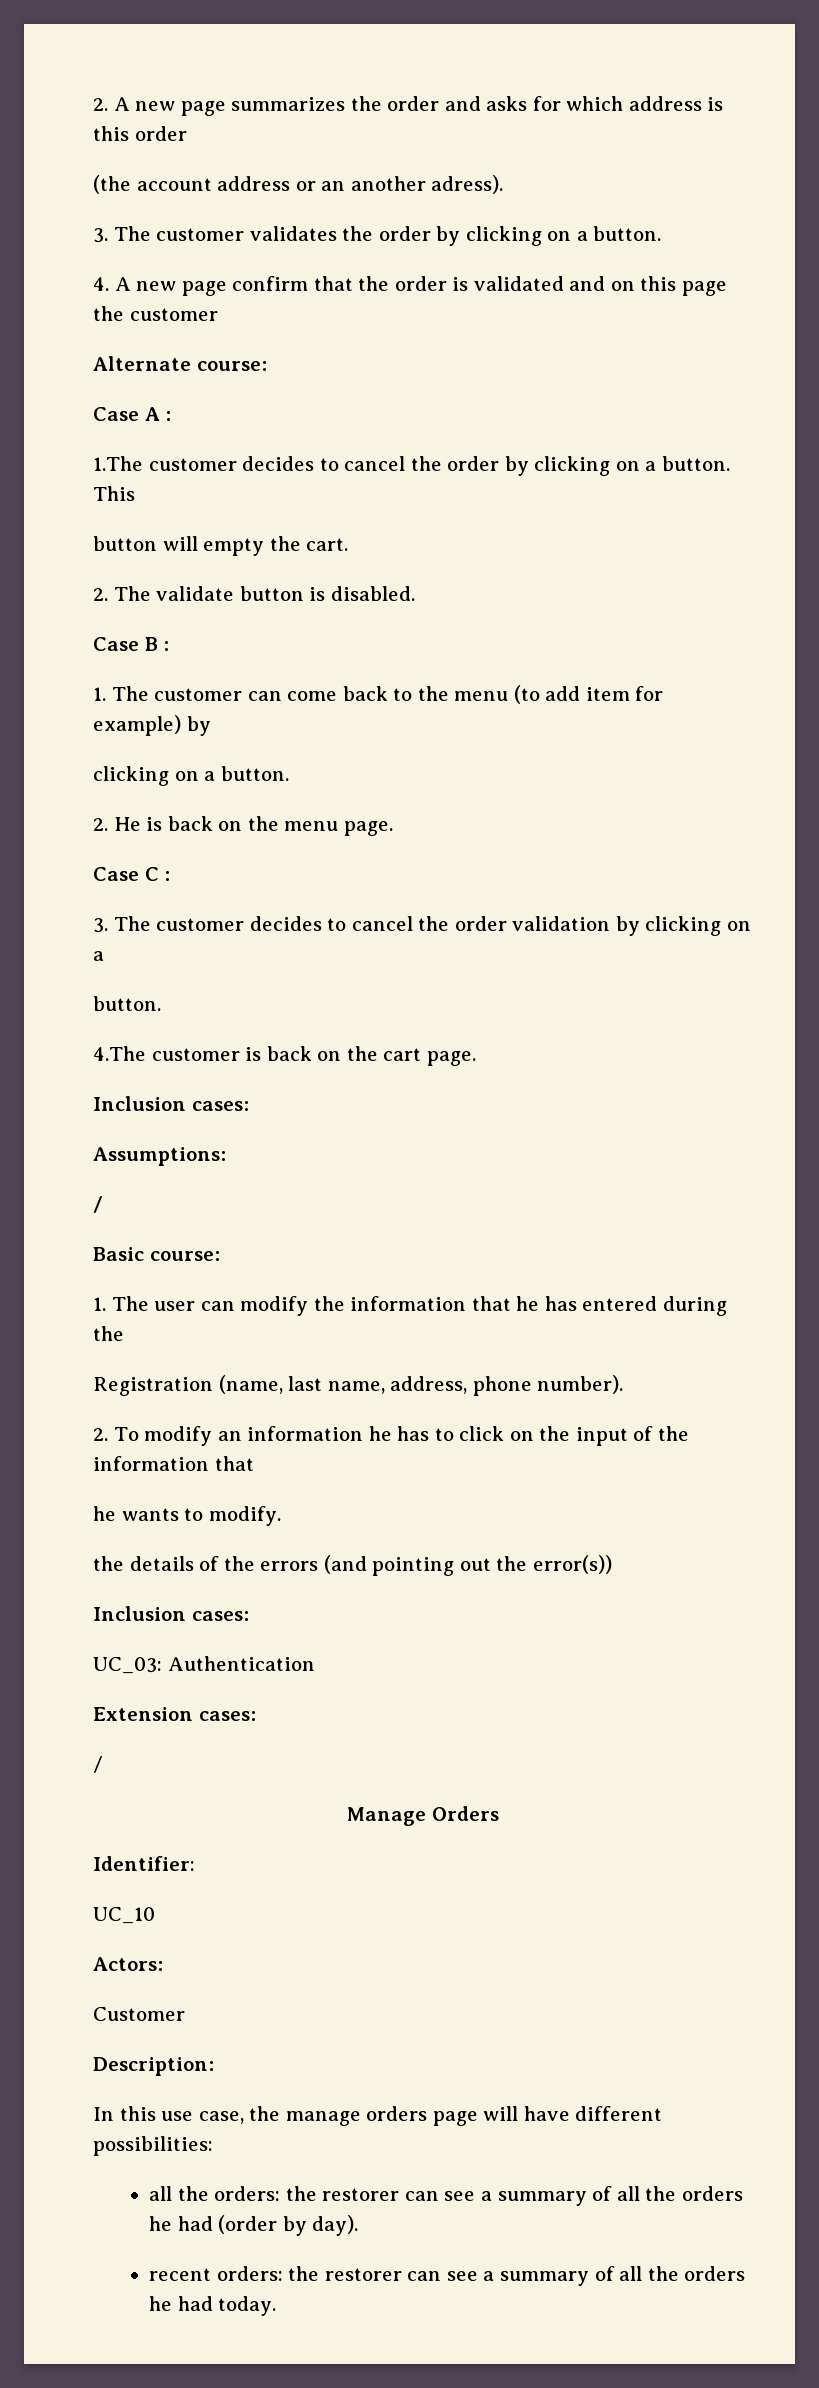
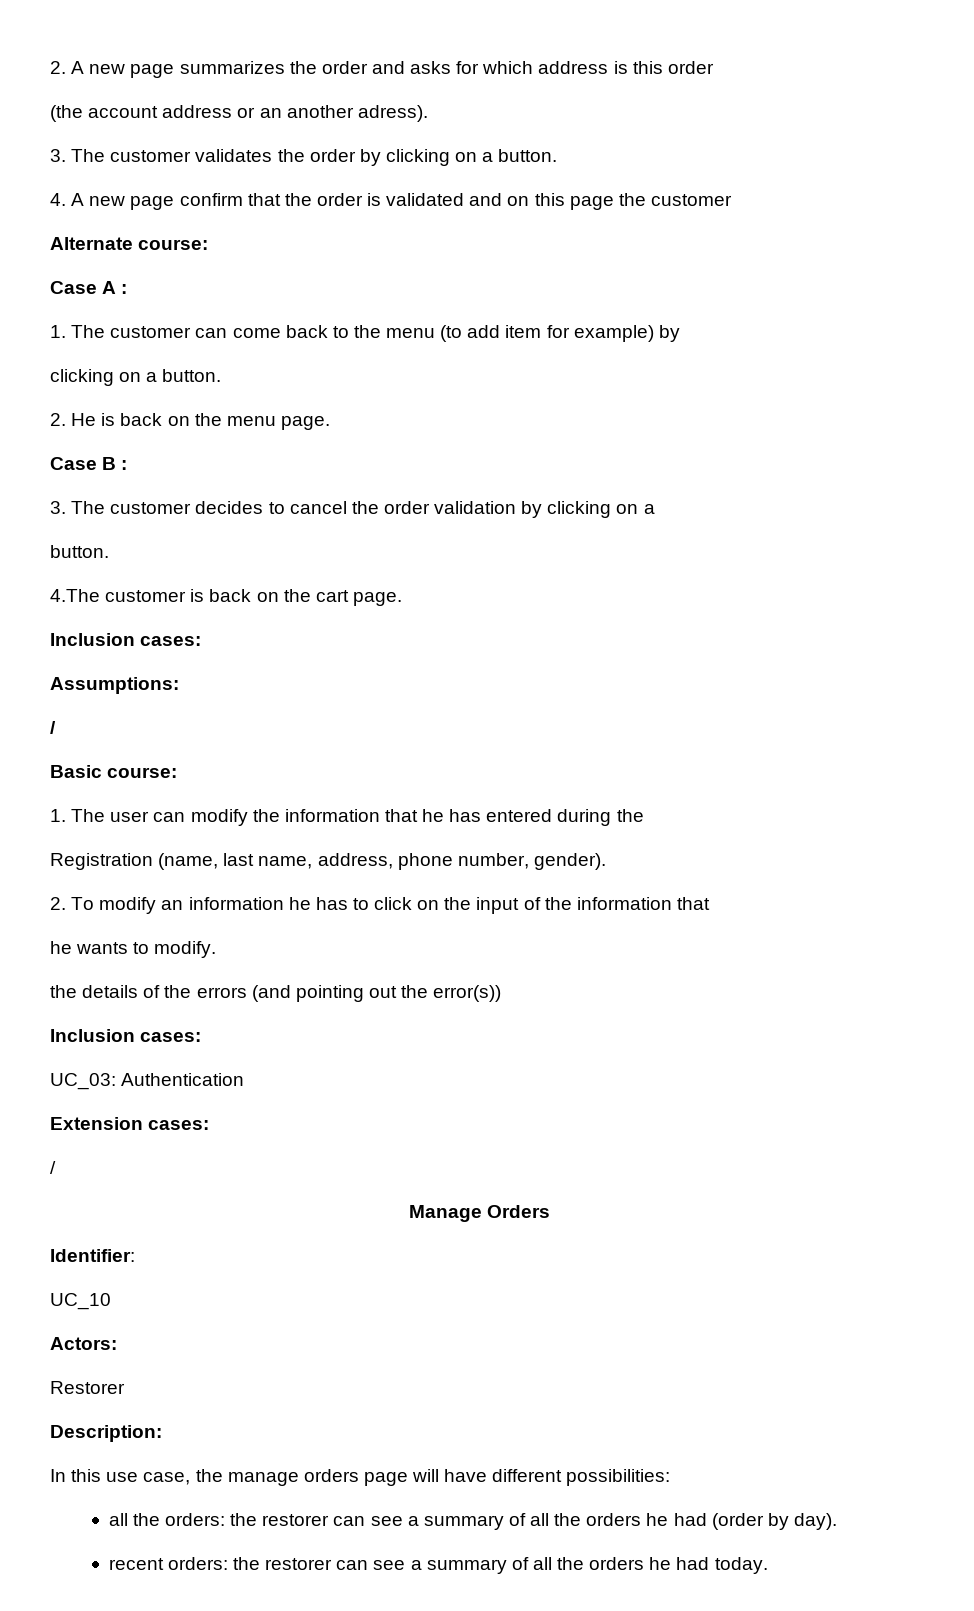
[93,456,730,476] [93,486,135,501] [93,536,349,556] [93,586,415,601] [93,637,170,651] // 1.The customer decides to cancel the order by clicking on a button. This // button will empty the cart. // 2. The validate button is disabled. // Case B : -> (128, 289) none
[144,867,159,881] C -> [102,457,117,470] B
[537,1375,624,1394] number). -> [457,853,606,870] number, gender).
[93,2007,185,2021] Customer -> [50,1381,125,1394] Restorer

